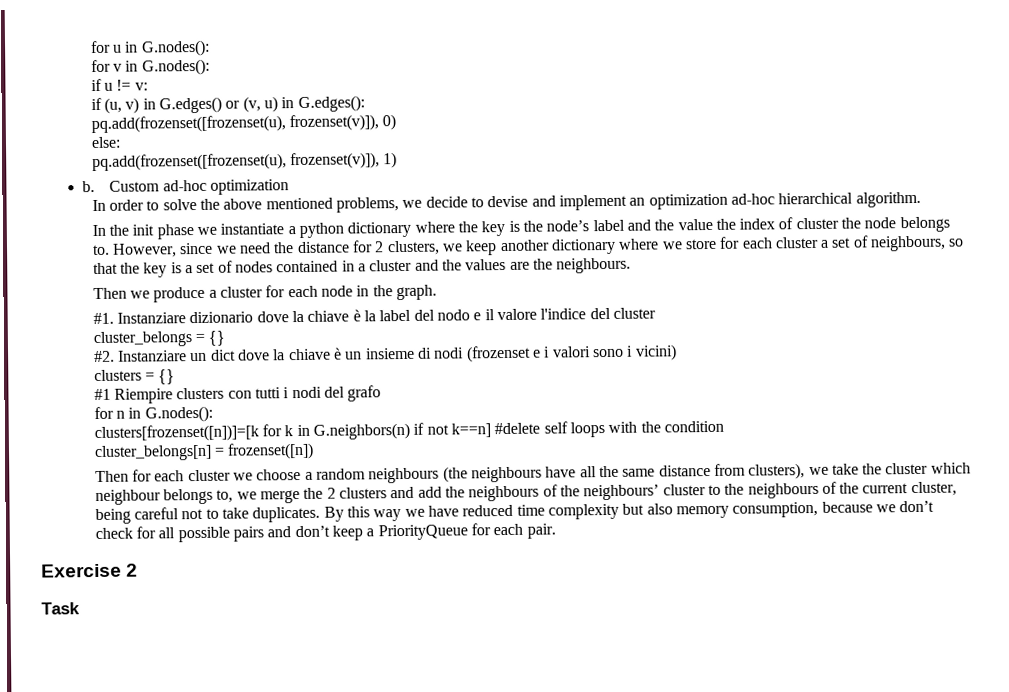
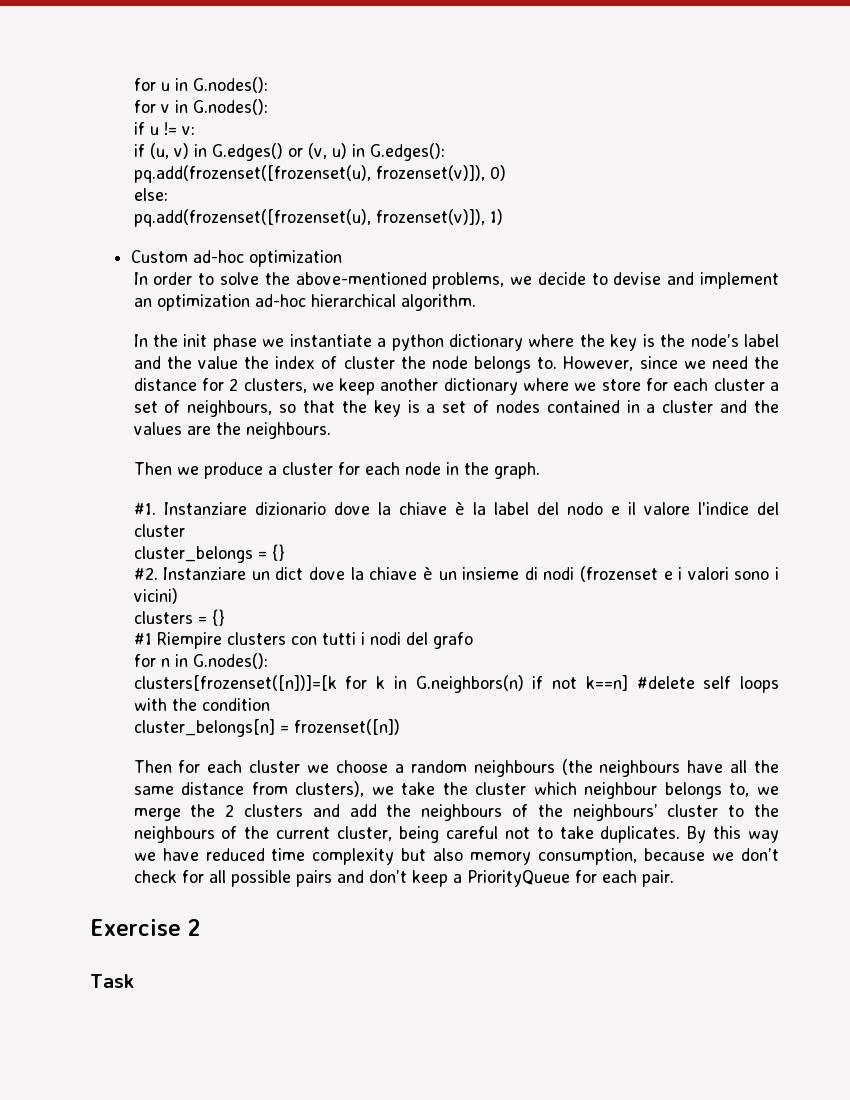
[81,181,95,193] b. -> (503, 217) none
[223,197,333,210] above mentioned -> [295,272,427,285] above-mentioned

